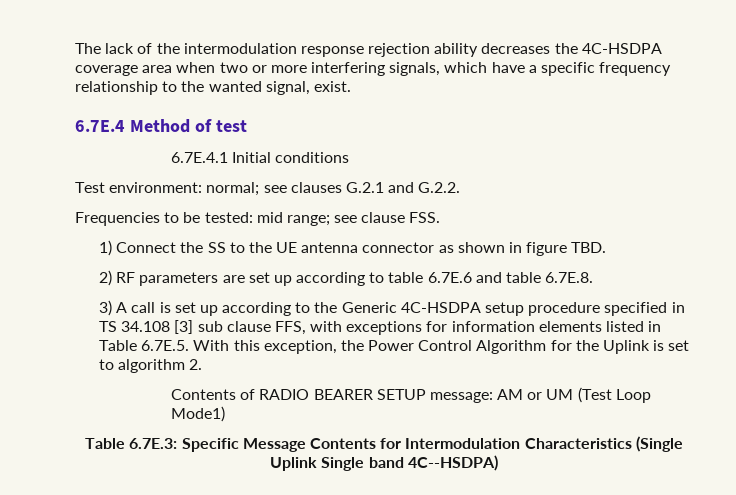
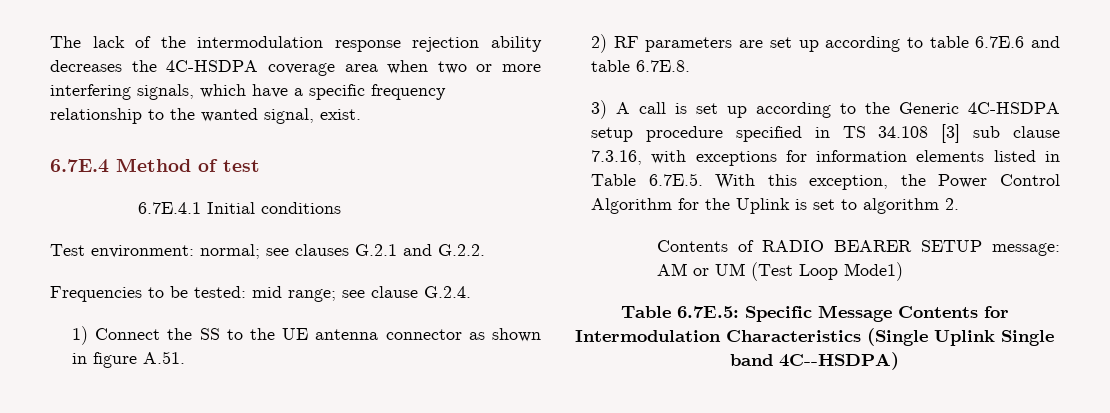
[409,212,441,223] FSS. -> [424,286,471,298] G.2.4.
[571,242,607,253] TBD. -> [143,351,186,364] A.51.
[274,321,306,335] FFS, -> [591,150,643,165] 7.3.16,
[129,438,178,449] 6.7E.3: -> [676,306,739,318] 6.7E.5:

